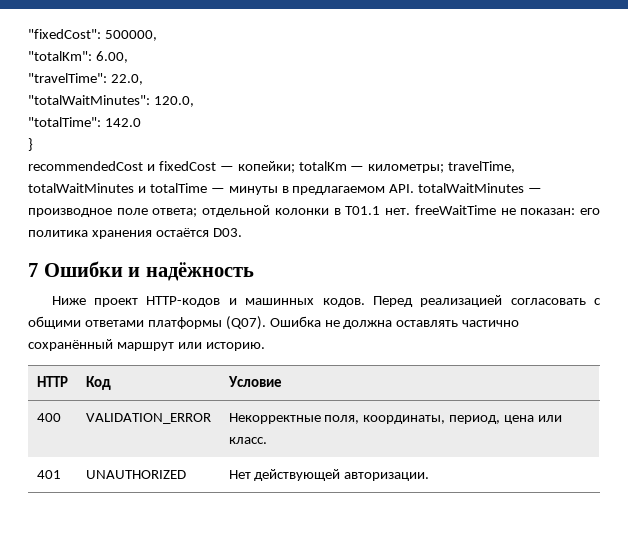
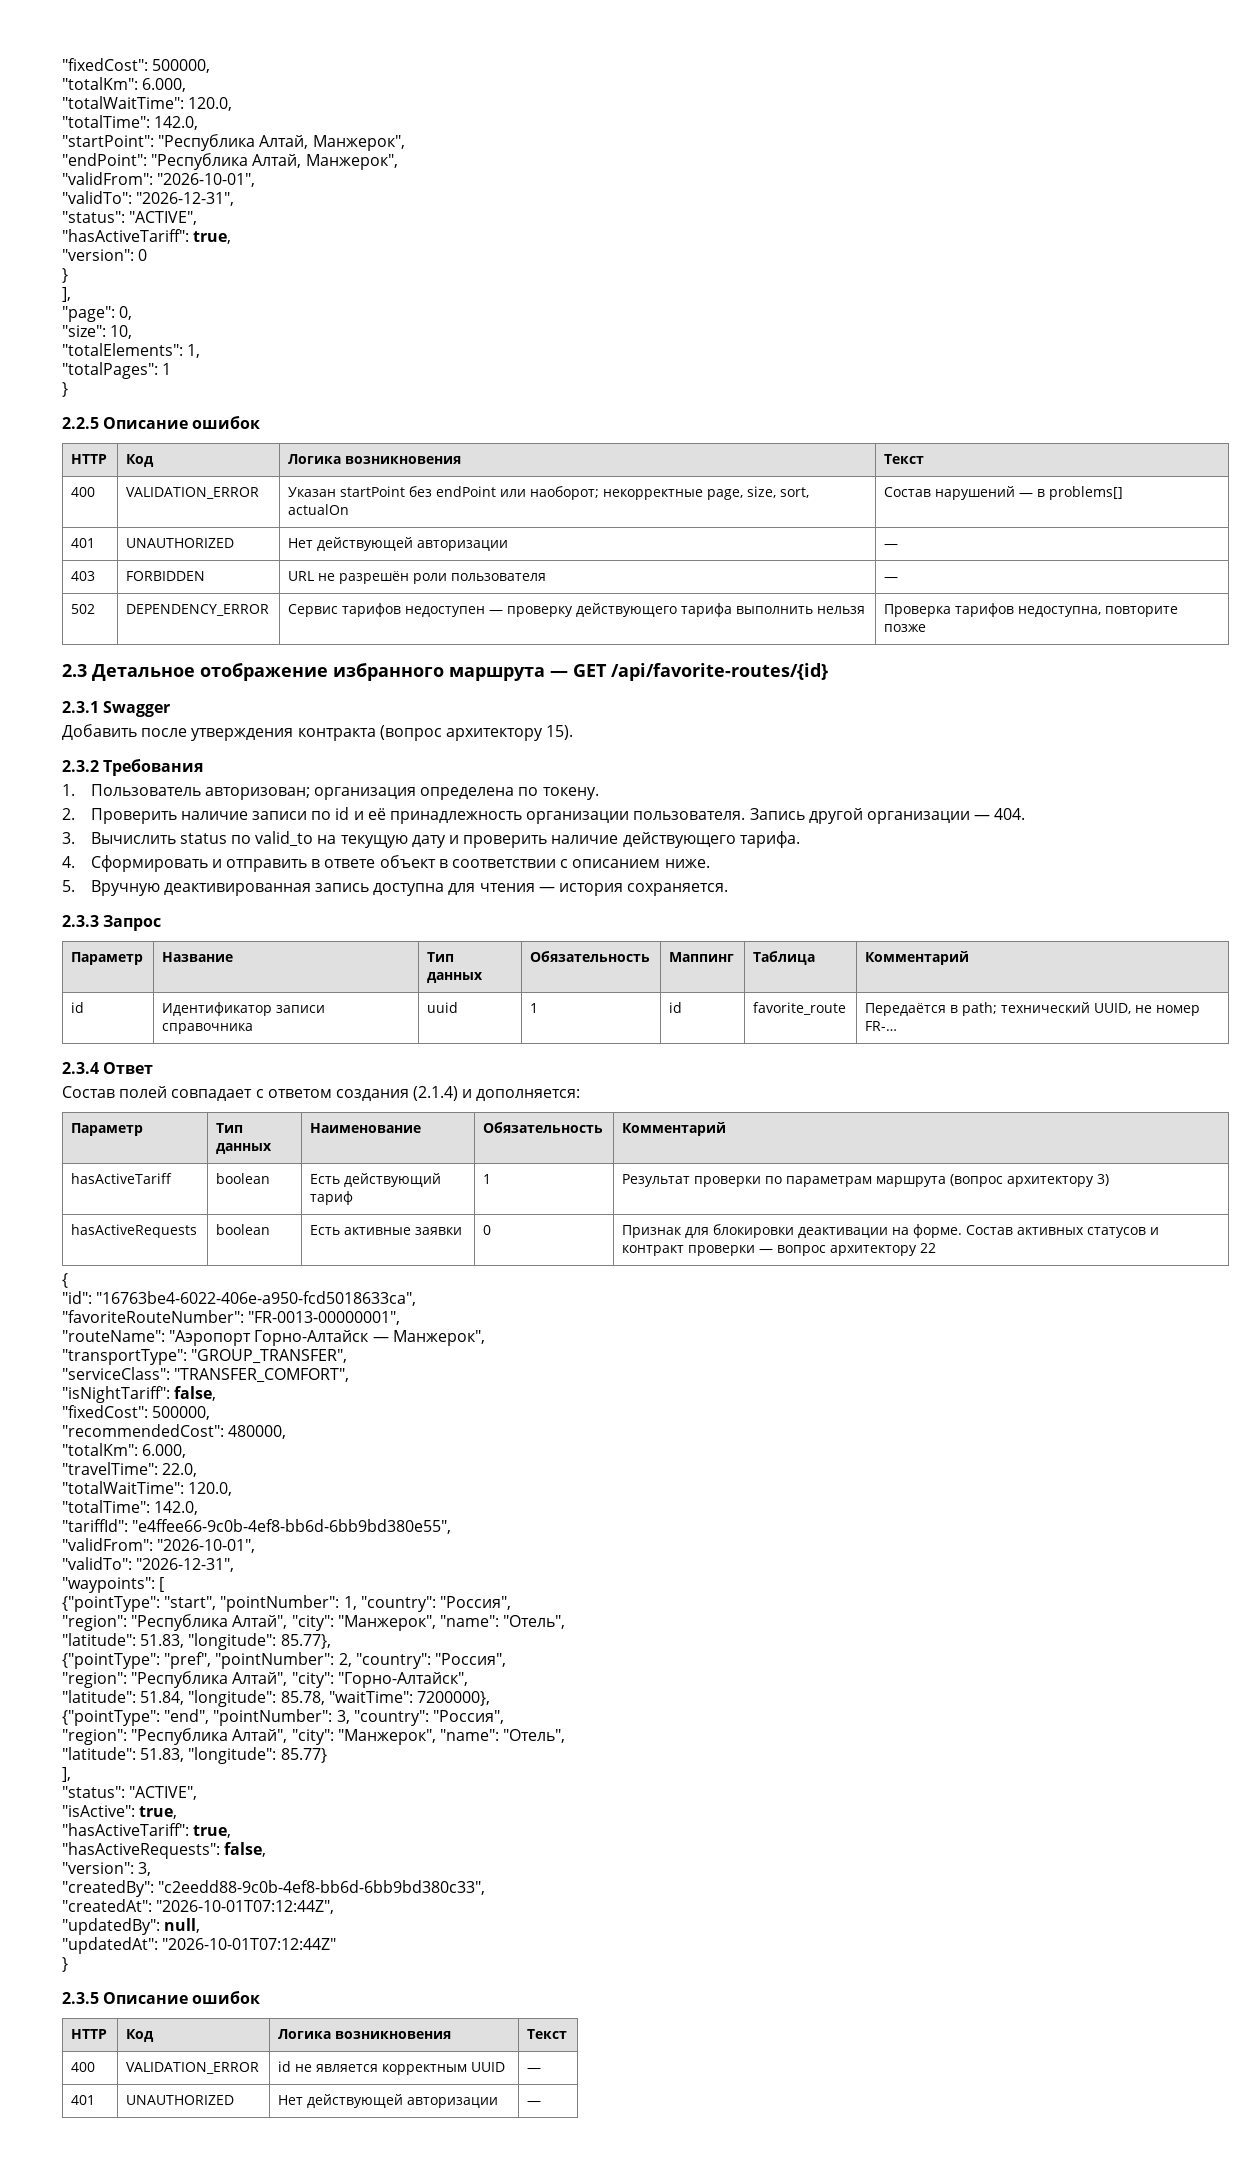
[95,51,128,63] [28,73,143,85] [28,95,194,107] [28,117,141,127] [28,138,33,151] [28,161,516,173] [28,183,543,195] [28,205,601,217] [28,228,242,239] [28,261,254,281] [51,295,602,307] [28,316,520,330] [28,339,265,351] [36,376,68,387] [85,376,111,390] [227,376,282,387] [36,413,61,422] [85,413,211,424] [228,413,563,424] [228,437,267,444] [36,470,61,479] [85,470,186,479] [228,469,430,481] 6.00, // "travelTime": 22.0, // "totalWaitMinutes": 120.0, // "totalTime": 142.0 // } // recommendedCost и fixedCost — копейки; totalKm — километры; travelTime, totalWaitMinutes и totalTime — минуты в предлагаемом API. totalWaitMinutes — производное поле ответа; отдельной колонки в T01.1 нет. freeWaitTime не показан: его политика хранения остаётся D03. // 7 Ошибки и надёжность // Ниже проект HTTP-кодов и машинных кодов. Перед реализацией согласовать с общими ответами платформы (Q07). Ошибка не должна оставлять частично сохранённый маршрут или историю. // HTTP | Код | Условие // 400 | VALIDATION_ERROR | Некорректные поля, координаты, период, цена или класс. // 401 | UNAUTHORIZED | Нет действующей авторизации. -> [142,78,187,92] [62,96,233,111] [62,115,199,130] [62,134,405,151] [62,153,398,170] [62,172,256,187] [62,191,235,206] [62,211,198,225] [62,229,232,244] [62,249,148,261] [62,268,68,283] [62,287,71,302] [62,306,133,322] [62,325,133,339] [62,343,201,358] [62,362,172,379] [62,382,68,397] [62,416,261,429] [71,454,108,464] [126,454,155,467] [288,454,462,465] [884,454,925,464] [71,487,96,497] [126,487,260,499] [288,486,810,500] [288,504,350,515] [884,486,1124,500] [71,538,96,548] [126,538,235,548] [288,537,509,551] [884,544,899,548] [71,571,96,581] [126,571,206,581] [288,571,547,584] [884,577,899,581] [71,604,96,614] [126,604,270,616] [288,603,866,617] [884,603,1179,617] [884,624,927,632] [62,663,828,681] [62,701,171,717] [62,724,574,741] [62,759,204,776] [62,784,599,800] [62,807,1026,824] [62,831,800,848] [62,855,710,872] [62,880,729,896] [62,915,162,931] [71,952,144,965] [162,952,234,962] [427,952,455,962] [427,972,484,983] [530,951,651,962] [669,952,735,962] [753,951,816,965] [865,951,970,965] [71,1002,85,1013] [162,1002,326,1016] [162,1023,254,1034] [427,1002,459,1013] [530,1003,539,1013] [669,1002,683,1013] [753,1002,847,1015] [865,1002,1201,1016] [865,1021,898,1031] [62,1062,154,1074] [62,1086,581,1101] [71,1123,144,1136] [216,1123,244,1133] [216,1143,273,1154] [310,1123,422,1133] [483,1122,604,1133] [622,1122,727,1136] [71,1173,173,1184] [216,1173,271,1184] [310,1173,442,1187] [310,1191,354,1205] [483,1174,492,1184] [622,1174,1110,1187] [71,1224,198,1238] [216,1224,271,1235] [310,1225,463,1235] [483,1225,492,1235] [622,1224,1160,1238] [622,1243,937,1256] [62,1273,68,1288] [62,1291,417,1306] [62,1310,401,1325] [62,1330,485,1346] [62,1349,348,1365] [62,1367,350,1383] [62,1386,217,1403] [62,1405,211,1420] [62,1424,287,1439] [62,1443,187,1458] [62,1462,198,1477] [62,1481,233,1496] [62,1500,199,1515] [62,1519,452,1534] [62,1538,256,1553] [62,1557,235,1572] [62,1577,165,1593] [62,1595,511,1612] [62,1614,566,1631] [62,1633,331,1650] [62,1652,506,1669] [62,1671,468,1688] [62,1690,490,1707] [62,1709,504,1726] [62,1728,566,1745] [62,1747,327,1764] [62,1767,71,1782] [62,1786,198,1800] [62,1805,178,1819] [62,1823,232,1838] [62,1842,267,1859] [62,1862,152,1876] [62,1880,486,1897] [62,1899,335,1914] [62,1918,201,1935] [62,1937,337,1954] [62,1957,68,1972] [62,1991,261,2004] [71,2029,108,2039] [126,2029,155,2042] [278,2029,452,2040] [527,2029,568,2039] [71,2062,96,2072] [126,2062,260,2074] [278,2061,506,2075] [527,2068,542,2072] [71,2095,96,2105] [126,2095,235,2105] [278,2094,499,2108] [527,2101,542,2105] 6.000, // "totalWaitTime": 120.0, // "totalTime": 142.0, // "startPoint": "Республика Алтай, Манжерок", // "endPoint": "Республика Алтай, Манжерок", // "validFrom": "2026-10-01", // "validTo": "2026-12-31", // "status": "ACTIVE", // "hasActiveTariff": true, // "version": 0 // } // ], // "page": 0, // "size": 10, // "totalElements": 1, // "totalPages": 1 // } // 2.2.5 Описание ошибок // HTTP | Код | Логика возникновения | Текст // 400 | VALIDATION_ERROR | Указан startPoint без endPoint или наоборот; некорректные page, size, sort, actualOn | Состав нарушений — в problems[] // 401 | UNAUTHORIZED | Нет действующей авторизации | — // 403 | FORBIDDEN | URL не разрешён роли пользователя | — // 502 | DEPENDENCY_ERROR | Сервис тарифов недоступен — проверку действующего тарифа выполнить нельзя | Проверка тарифов недоступна, повторите позже // 2.3 Детальное отображение избранного маршрута — GET /api/favorite-routes/{id} // 2.3.1 Swagger // Добавить после утверждения контракта (вопрос архитектору 15). // 2.3.2 Требования // 1. Пользователь авторизован; организация определена по токену. // 2. Проверить наличие записи по id и её принадлежность организации пользователя. Запись другой организации — 404. // 3. Вычислить status по valid_to на текущую дату и проверить наличие действующего тарифа. // 4. Сформировать и отправить в ответе объект в соответствии с описанием ниже. // 5. Вручную деактивированная запись доступна для чтения — история сохраняется. // 2.3.3 Запрос // Параметр | Название | Тип данных | Обязательность | Маппинг | Таблица | Комментарий // id | Идентификатор записи справочника | uuid | 1 | id | favorite_route | Передаётся в path; технический UUID, не номер FR-… // 2.3.4 Ответ // Состав полей совпадает с ответом создания (2.1.4) и дополняется: // Параметр | Тип данных | Наименование | Обязательность | Комментарий // hasActiveTariff | boolean | Есть действующий тариф | 1 | Результат проверки по параметрам маршрута (вопрос архитектору 3) // hasActiveRequests | boolean | Есть активные заявки | 0 | Признак для блокировки деактивации на форме. Состав активных статусов и контракт проверки — вопрос архитектору 22 // { // "id": "16763be4-6022-406e-a950-fcd5018633ca", // "favoriteRouteNumber": "FR-0013-00000001", // "routeName": "Аэропорт Горно-Алтайск — Манжерок", // "transportType": "GROUP_TRANSFER", // "serviceClass": "TRANSFER_COMFORT", // "isNightTariff": false, // "fixedCost": 500000, // "recommendedCost": 480000, // "totalKm": 6.000, // "travelTime": 22.0, // "totalWaitTime": 120.0, // "totalTime": 142.0, // "tariffId": "e4ffee66-9c0b-4ef8-bb6d-6bb9bd380e55", // "validFrom": "2026-10-01", // "validTo": "2026-12-31", // "waypoints": [ // {"pointType": "start", "pointNumber": 1, "country": "Россия", // "region": "Республика Алтай", "city": "Манжерок", "name": "Отель", // "latitude": 51.83, "longitude": 85.77}, // {"pointType": "pref", "pointNumber": 2, "country": "Россия", // "region": "Республика Алтай", "city": "Горно-Алтайск", // "latitude": 51.84, "longitude": 85.78, "waitTime": 7200000}, // {"pointType": "end", "pointNumber": 3, "country": "Россия", // "region": "Республика Алтай", "city": "Манжерок", "name": "Отель", // "latitude": 51.83, "longitude": 85.77} // ], // "status": "ACTIVE", // "isActive": true, // "hasActiveTariff": true, // "hasActiveRequests": false, // "version": 3, // "createdBy": "c2eedd88-9c0b-4ef8-bb6d-6bb9bd380c33", // "createdAt": "2026-10-01T07:12:44Z", // "updatedBy": null, // "updatedAt": "2026-10-01T07:12:44Z" // } // 2.3.5 Описание ошибок // HTTP | Код | Логика возникновения | Текст // 400 | VALIDATION_ERROR | id не является корректным UUID | — // 401 | UNAUTHORIZED | Нет действующей авторизации | —

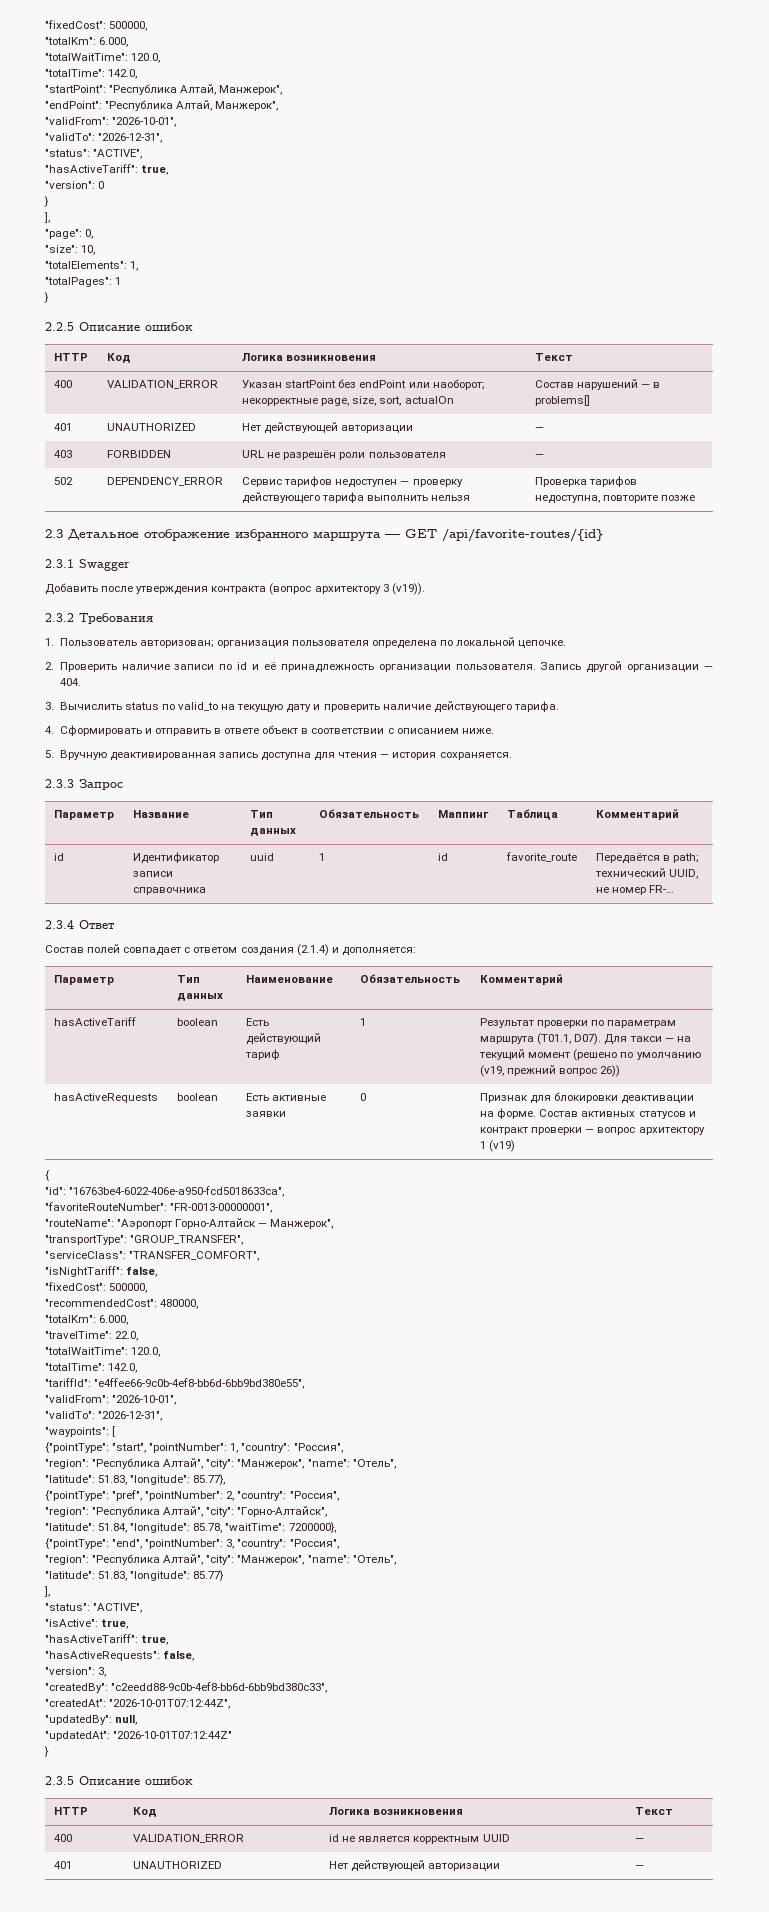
[546,725,574,740] 15). -> [382,583,425,595] 3 (v19)).
(417, 793) none -> [292,640,370,646] пользователя
[542,787,599,800] токену. -> [456,637,567,648] локальной цепочке.
[950,1174,1110,1187] (вопрос архитектору 3) -> [537,1033,691,1045] [479,1049,701,1061] [480,1065,621,1077] (T01.1, D07). Для такси — на текущий момент (решено по умолчанию (v19, прежний вопрос 26))
[920,1243,937,1253] 22 -> [480,1140,516,1152] 1 (v19)

